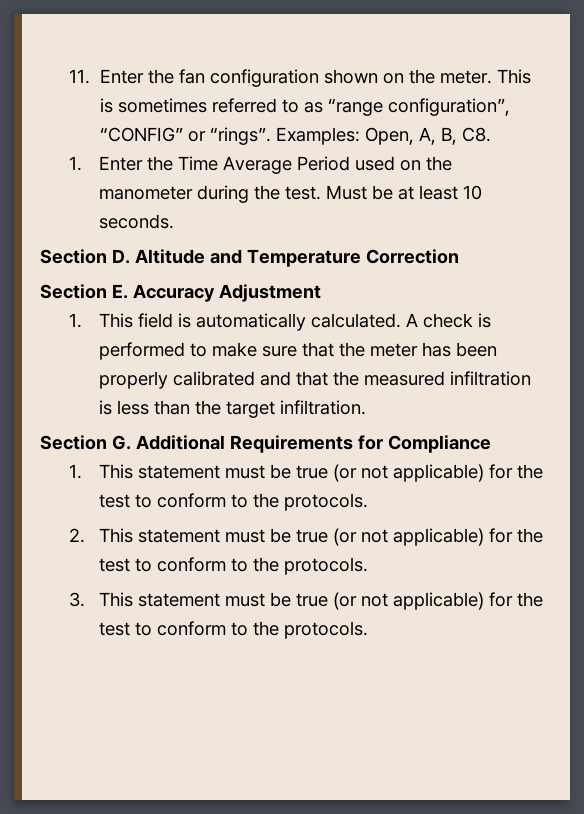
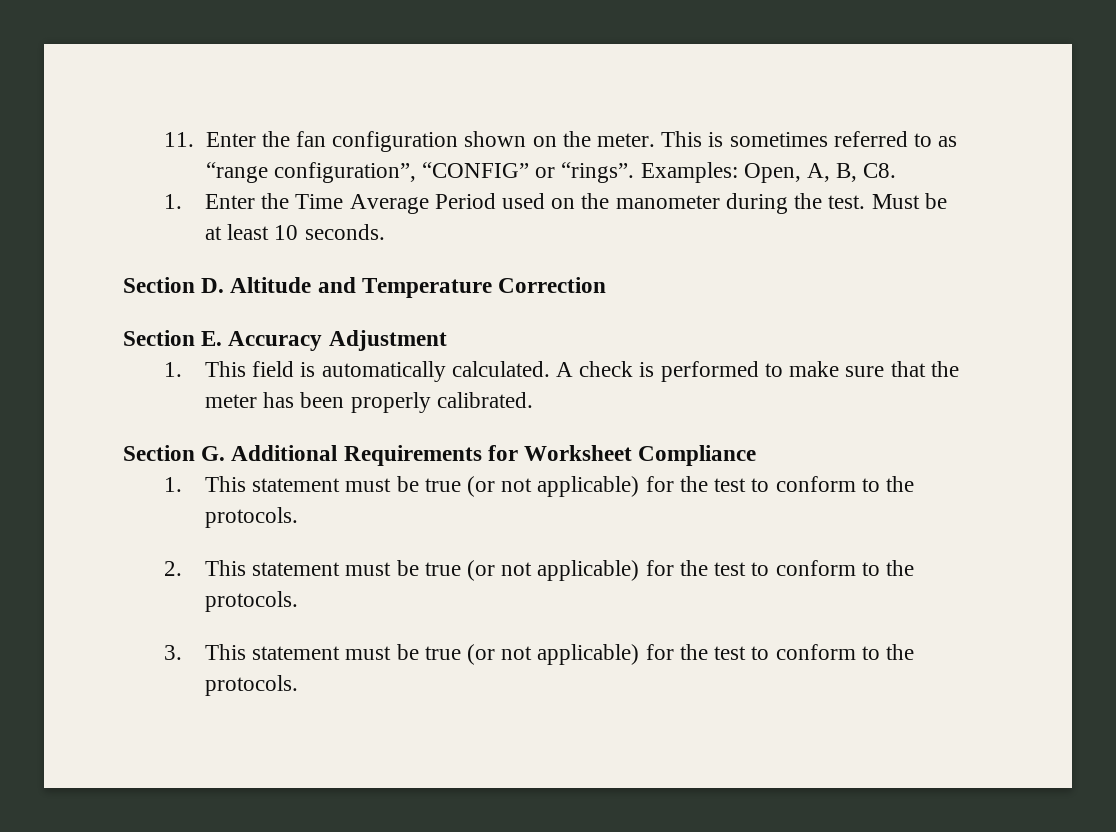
[172,371,531,386] [98,400,366,418] calibrated and that the measured infiltration is less than the target infiltration. -> [436,392,533,408] calibrated.
(383, 442) none -> [524,445,633,461] Worksheet

